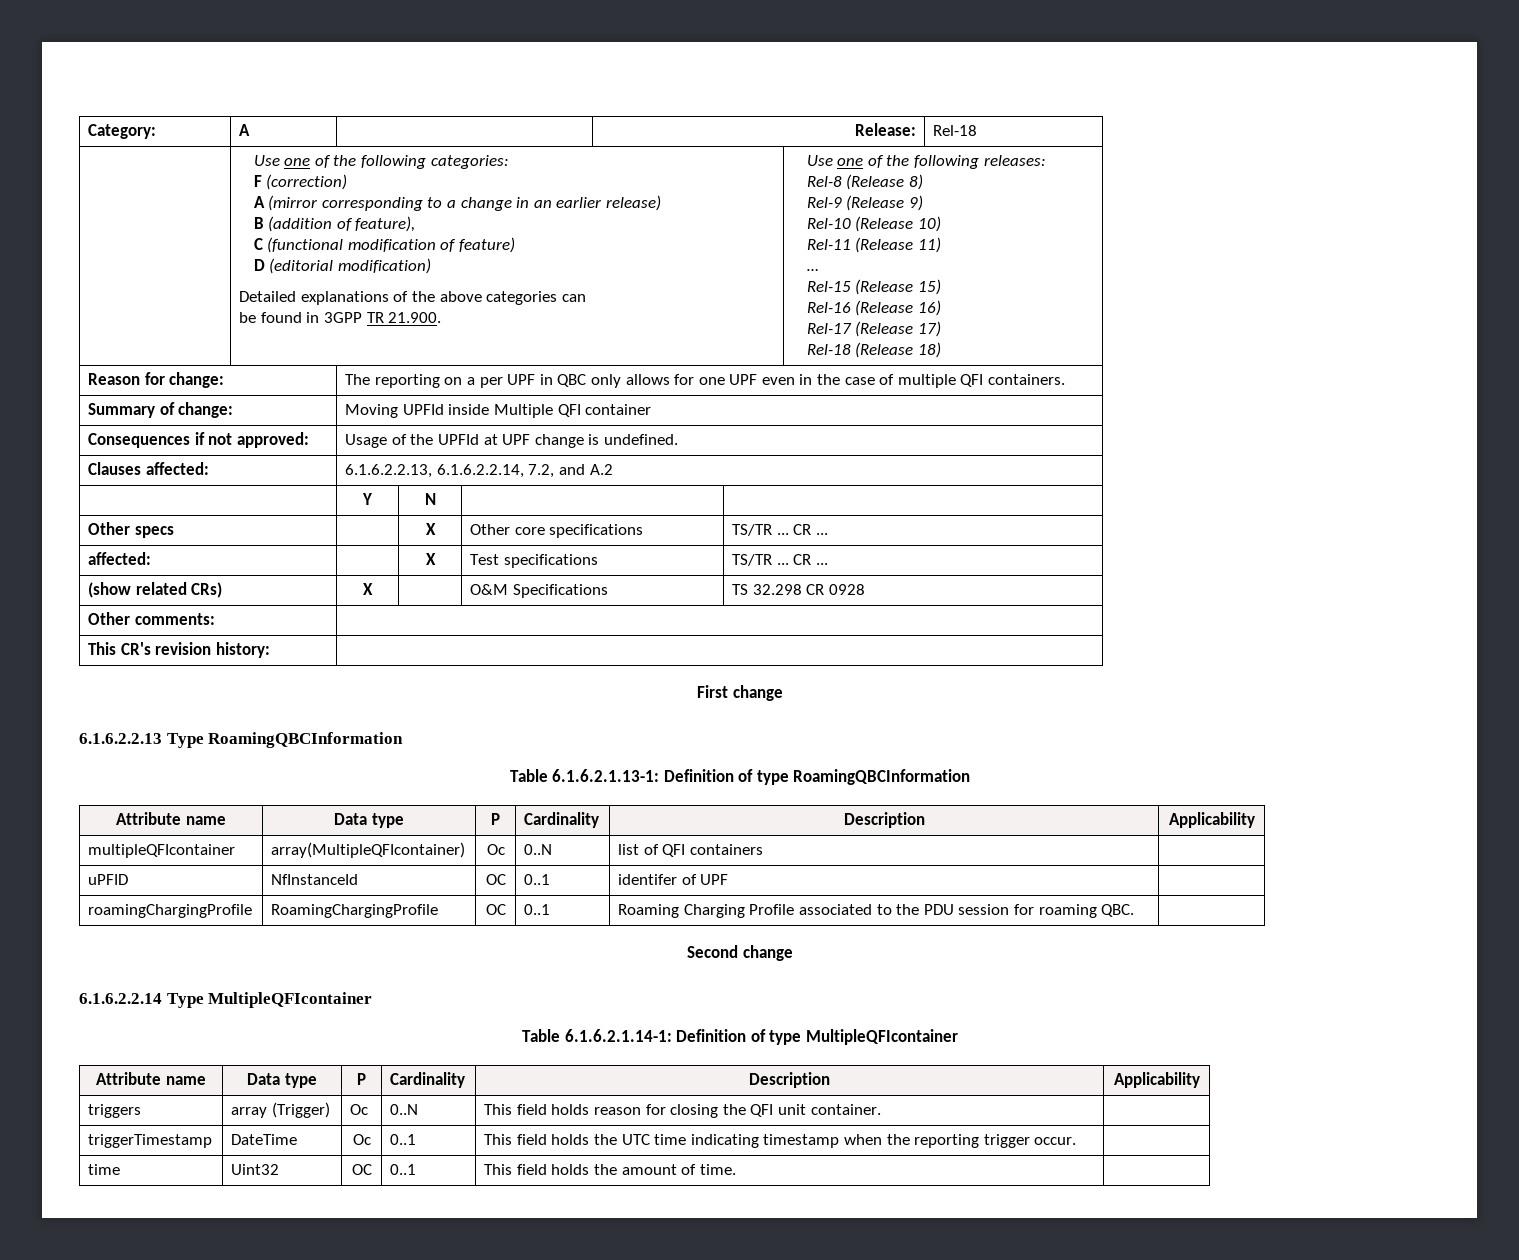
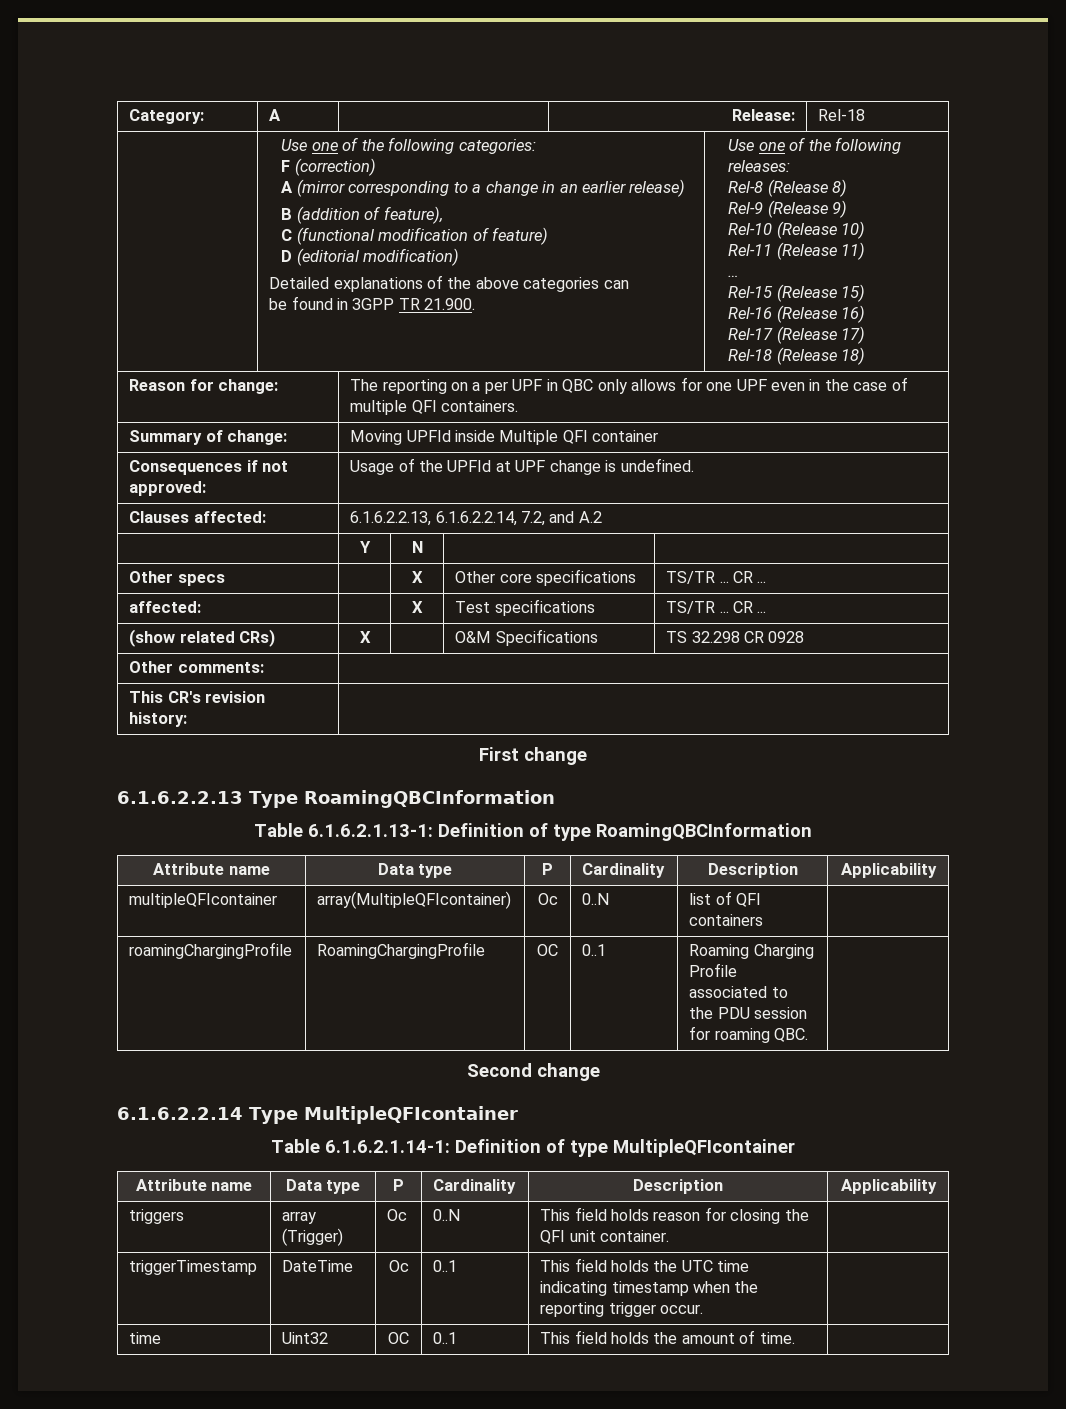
[88,874,129,885] [271,874,359,885] [485,874,506,885] [524,874,551,885] [618,874,729,885] // uPFID | NfInstanceId | OC | 0..1 | identifer of UPF | -> (764, 920) none

